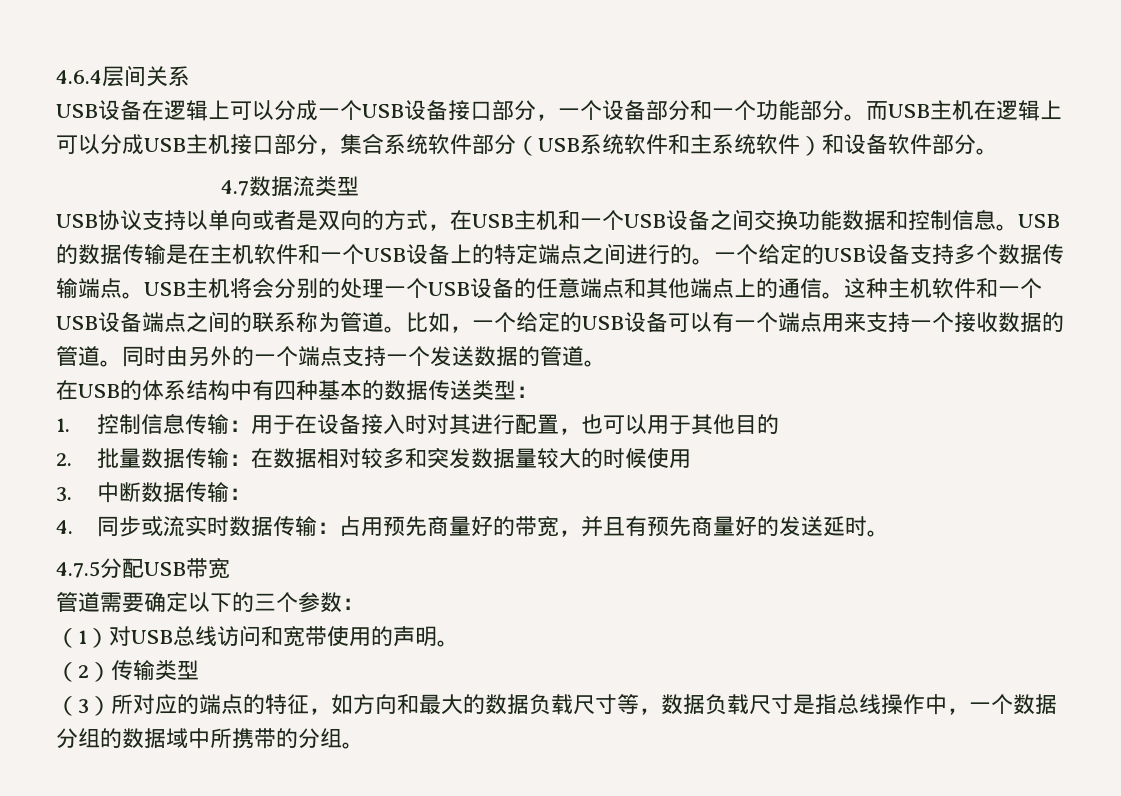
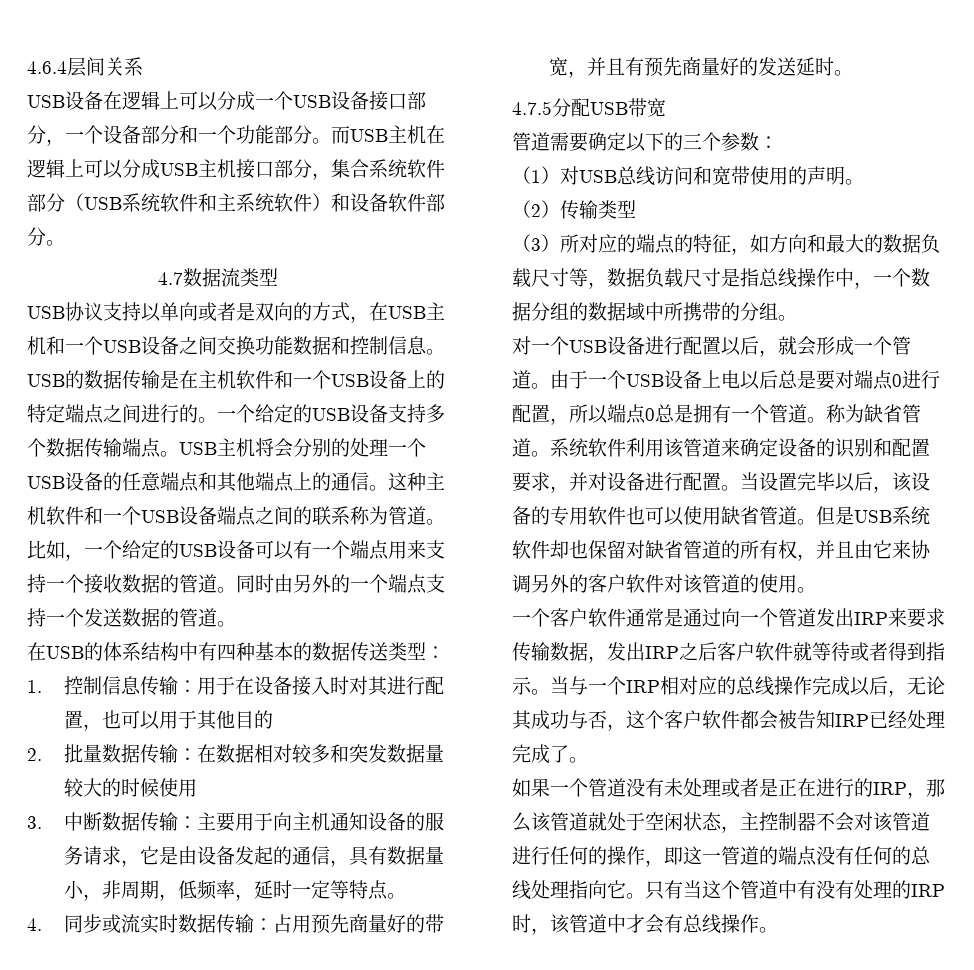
(252, 494) none -> [196,812,444,832] [63,846,444,867] [63,880,406,901] 主要用于向主机通知设备的服务请求，它是由设备发起的通信，具有数据量小，非周期，低频率，延时一定等特点。
(364, 745) none -> [512,336,911,357] [512,370,940,390] [512,404,921,425] [512,438,930,458] [512,472,930,493] [512,506,930,526] [512,540,931,561] [512,574,816,594] [512,608,945,628] [512,642,945,663] [512,676,945,697] [512,710,945,731] [512,744,588,764] [512,778,945,799] [512,812,930,833] [512,846,931,867] [512,880,945,900] [512,914,778,935] // 对一个USB设备进行配置以后，就会形成一个管道。由于一个USB设备上电以后总是要对端点0进行配置，所以端点0总是拥有一个管道。称为缺省管道。系统软件利用该管道来确定设备的识别和配置要求，并对设备进行配置。当设置完毕以后，该设备的专用软件也可以使用缺省管道。但是USB系统软件却也保留对缺省管道的所有权，并且由它来协调另外的客户软件对该管道的使用。 // 一个客户软件通常是通过向一个管道发出IRP来要求传输数据，发出IRP之后客户软件就等待或者得到指示。当与一个IRP相对应的总线操作完成以后，无论其成功与否，这个客户软件都会被告知IRP已经处理完成了。 // 如果一个管道没有未处理或者是正在进行的IRP，那么该管道就处于空闲状态，主控制器不会对该管道进行任何的操作，即这一管道的端点没有任何的总线处理指向它。只有当这个管道中有没有处理的IRP时，该管道中才会有总线操作。

